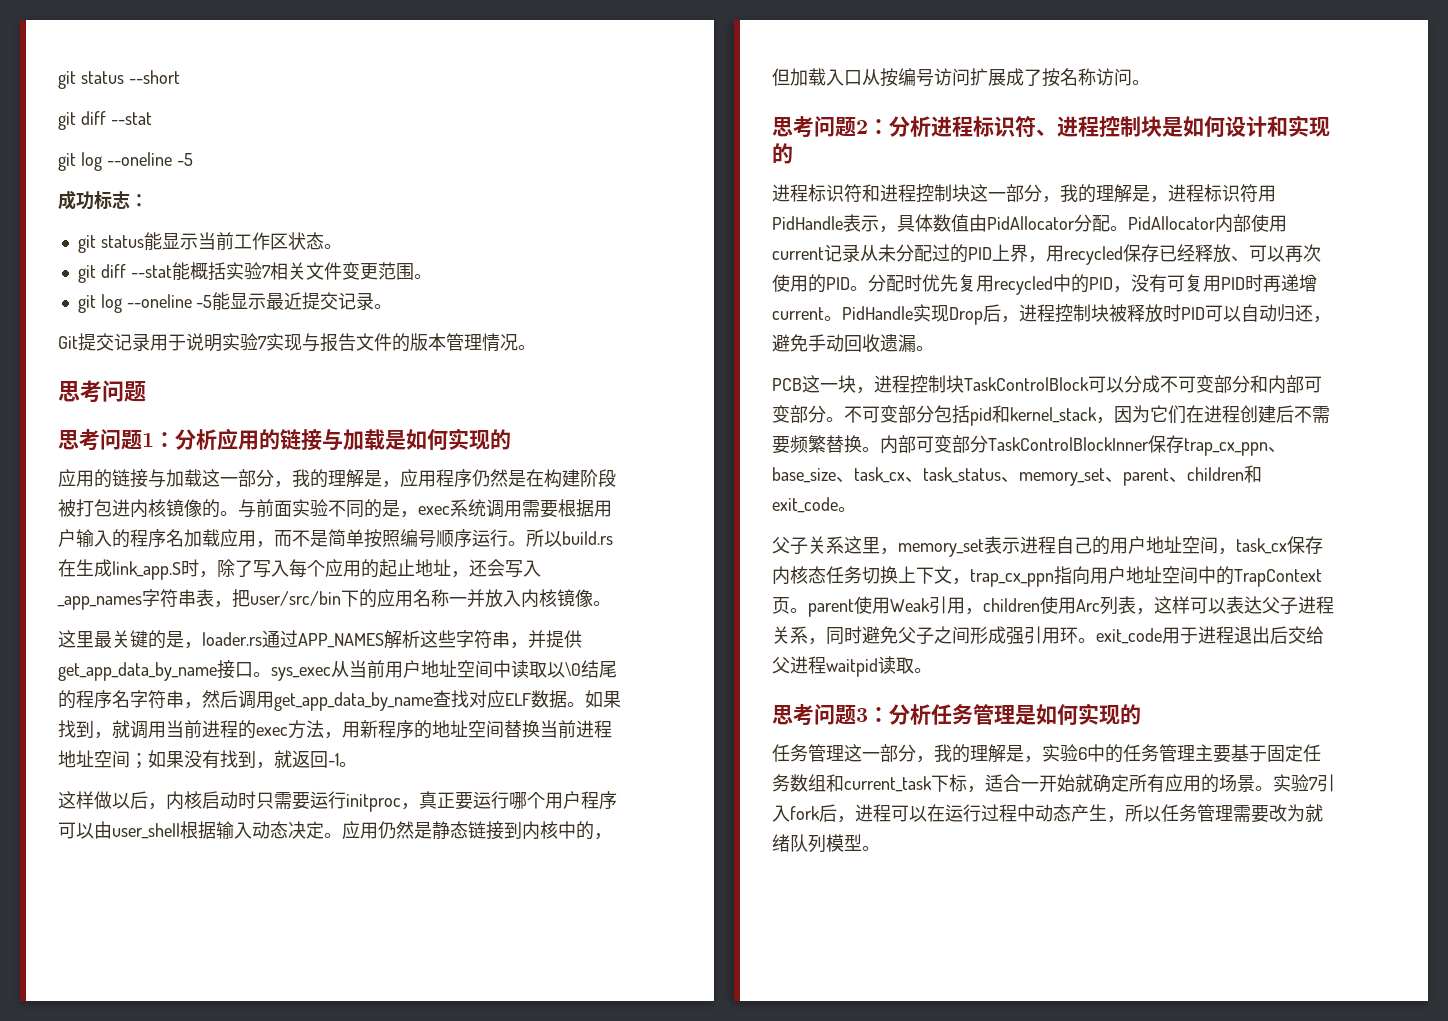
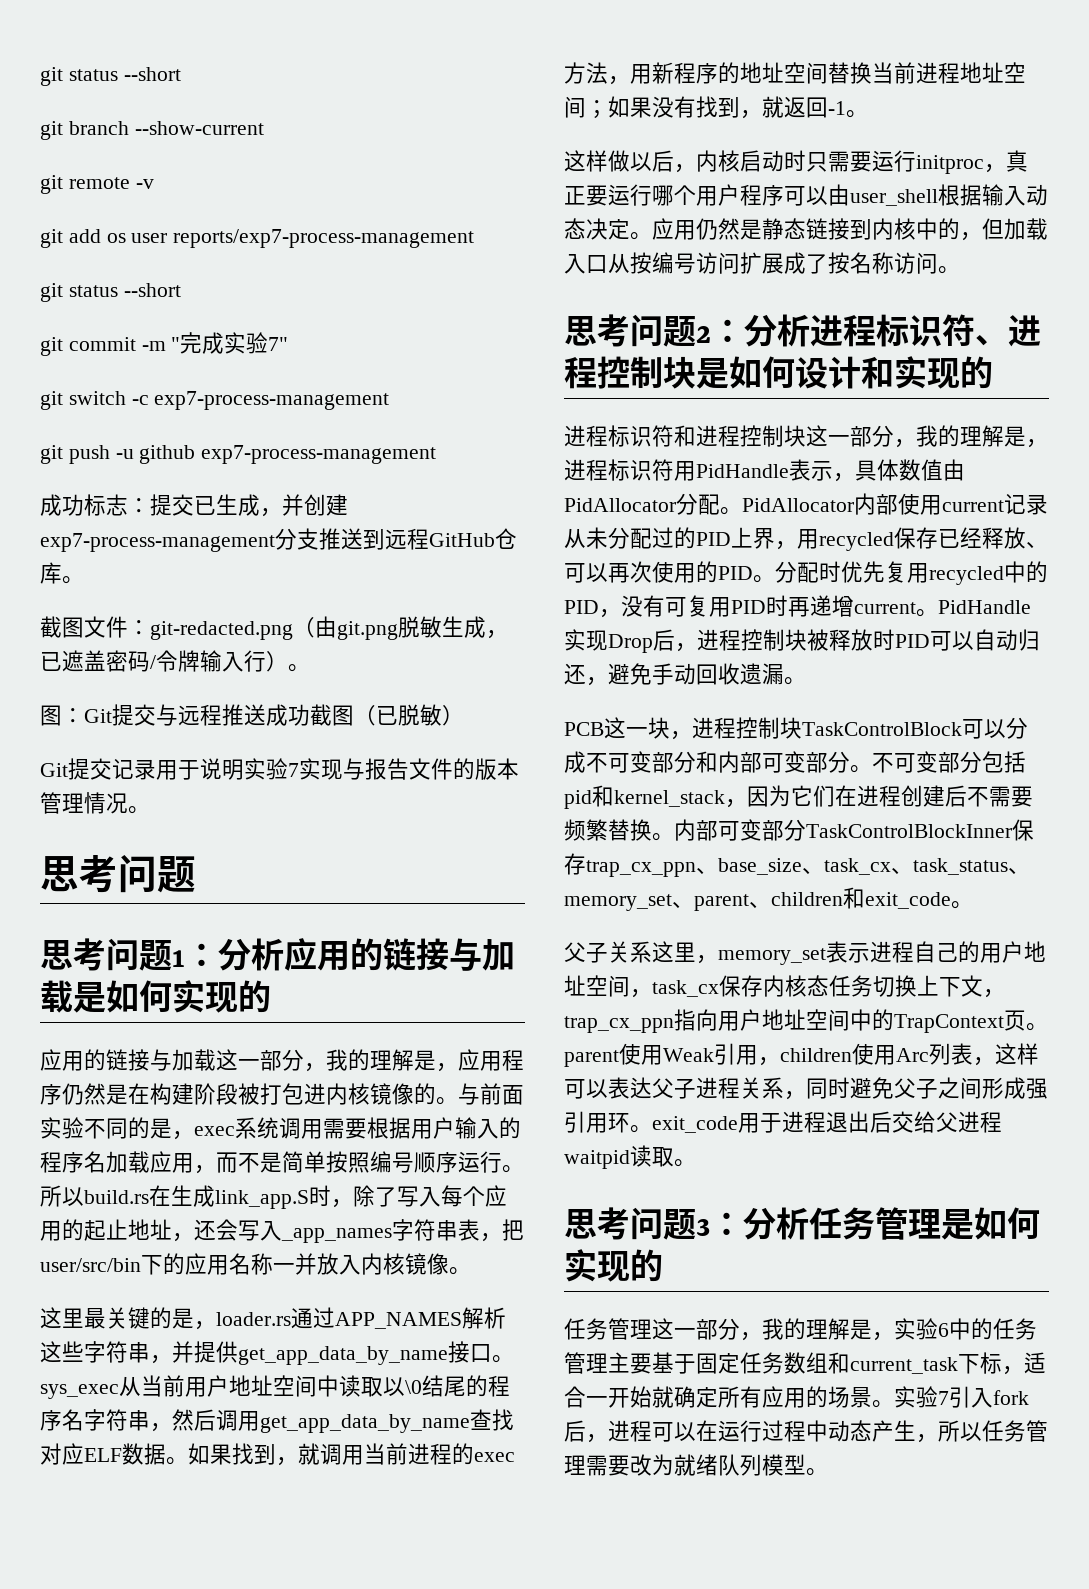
[58,70,180,89] [58,111,152,130] [58,152,193,171] [58,190,148,210] [77,232,342,253] [77,262,432,283] [77,292,393,313] git status --short // git diff --stat // git log --oneline -5 // 成功标志： // git status能显示当前工作区状态。 // git diff --stat能概括实验7相关文件变更范围。 // git log --oneline -5能显示最近提交记录。 -> [40,67,181,86] [40,121,264,140] [40,175,154,194] [40,229,475,248] [40,283,181,302] [40,332,289,356] [40,391,390,410] [40,445,437,464] [40,494,348,517] [40,528,517,552] [40,562,84,584] [40,616,508,640] [40,650,310,672] [40,704,464,726] git status --short // git branch --show-current // git remote -v // git add os user reports/exp7-process-management // git status --short // git commit -m "完成实验7" // git switch -c exp7-process-management // git push -u github exp7-process-management // 成功标志：提交已生成，并创建exp7-process-management分支推送到远程GitHub仓库。 // 截图文件：git-redacted.png（由git.png脱敏生成，已遮盖密码/令牌输入行）。 // 图：Git提交与远程推送成功截图（已脱敏）

